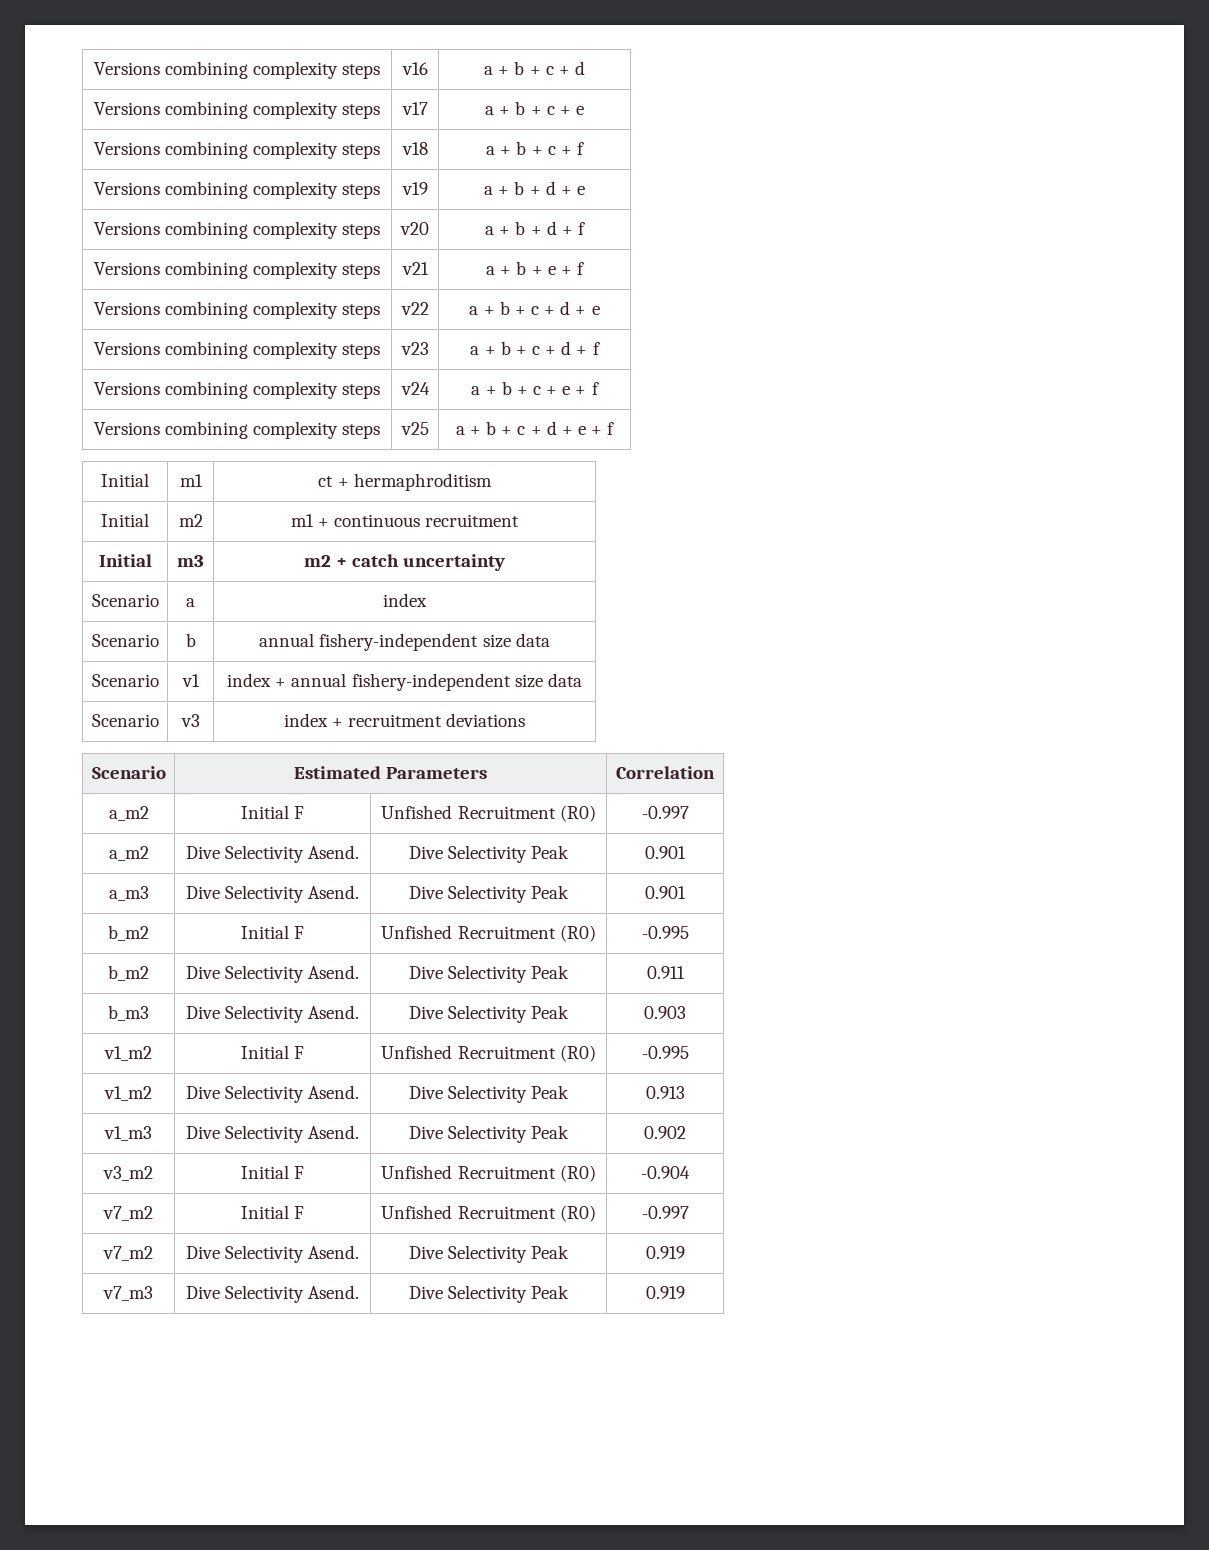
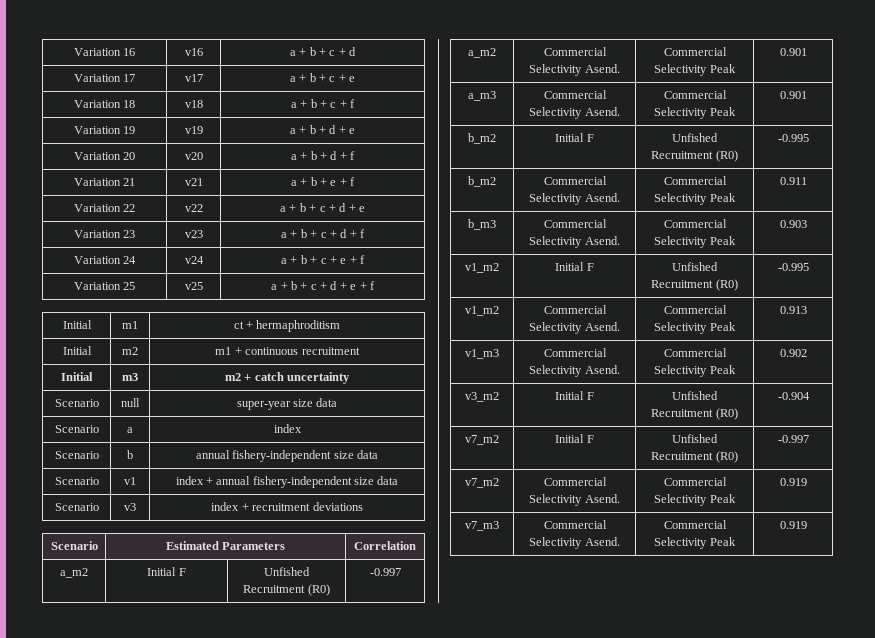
[93,61,381,79] Versions combining complexity steps -> [73,48,136,56] Variation 16
[93,101,381,119] Versions combining complexity steps -> [73,74,136,82] Variation 17
[93,141,381,159] Versions combining complexity steps -> [73,100,136,108] Variation 18
[93,181,381,199] Versions combining complexity steps -> [73,126,136,134] Variation 19
[93,221,381,239] Versions combining complexity steps -> [73,152,136,160] Variation 20
[93,261,381,279] Versions combining complexity steps -> [73,178,136,186] Variation 21
[93,301,381,319] Versions combining complexity steps -> [73,204,136,212] Variation 22
[93,341,381,359] Versions combining complexity steps -> [73,230,136,238] Variation 23
[93,381,381,399] Versions combining complexity steps -> [73,256,137,264] Variation 24
[93,421,381,439] Versions combining complexity steps -> [73,282,136,290] Variation 25
(506, 562) none -> [54,399,99,407] [121,398,140,407] [236,398,338,410] // Scenario | null | super-year size data
[185,845,360,863] [408,846,443,859] Dive Selectivity Asend. | Dive -> [543,47,607,56] [529,64,620,76] [663,47,727,56] Commercial Selectivity Asend. | Commercial
[185,885,360,903] [408,886,443,899] Dive Selectivity Asend. | Dive -> [543,90,607,99] [529,107,620,119] [663,90,727,99] Commercial Selectivity Asend. | Commercial
[185,965,360,983] [408,966,443,979] Dive Selectivity Asend. | Dive -> [543,176,607,185] [529,193,620,205] [663,176,727,185] Commercial Selectivity Asend. | Commercial
[185,1005,360,1023] [408,1006,443,1019] Dive Selectivity Asend. | Dive -> [543,219,607,228] [529,236,620,248] [663,219,727,228] Commercial Selectivity Asend. | Commercial
[185,1085,360,1103] [408,1086,443,1099] Dive Selectivity Asend. | Dive -> [543,305,607,314] [529,322,620,334] [663,305,727,314] Commercial Selectivity Asend. | Commercial
[185,1125,360,1143] [408,1126,443,1139] Dive Selectivity Asend. | Dive -> [543,348,607,357] [529,365,620,377] [663,348,727,357] Commercial Selectivity Asend. | Commercial
[185,1245,360,1263] [408,1246,443,1259] Dive Selectivity Asend. | Dive -> [543,477,607,486] [529,494,620,506] [663,477,727,486] Commercial Selectivity Asend. | Commercial
[185,1285,360,1303] [408,1286,443,1299] Dive Selectivity Asend. | Dive -> [543,520,607,529] [529,537,620,549] [663,520,727,529] Commercial Selectivity Asend. | Commercial

